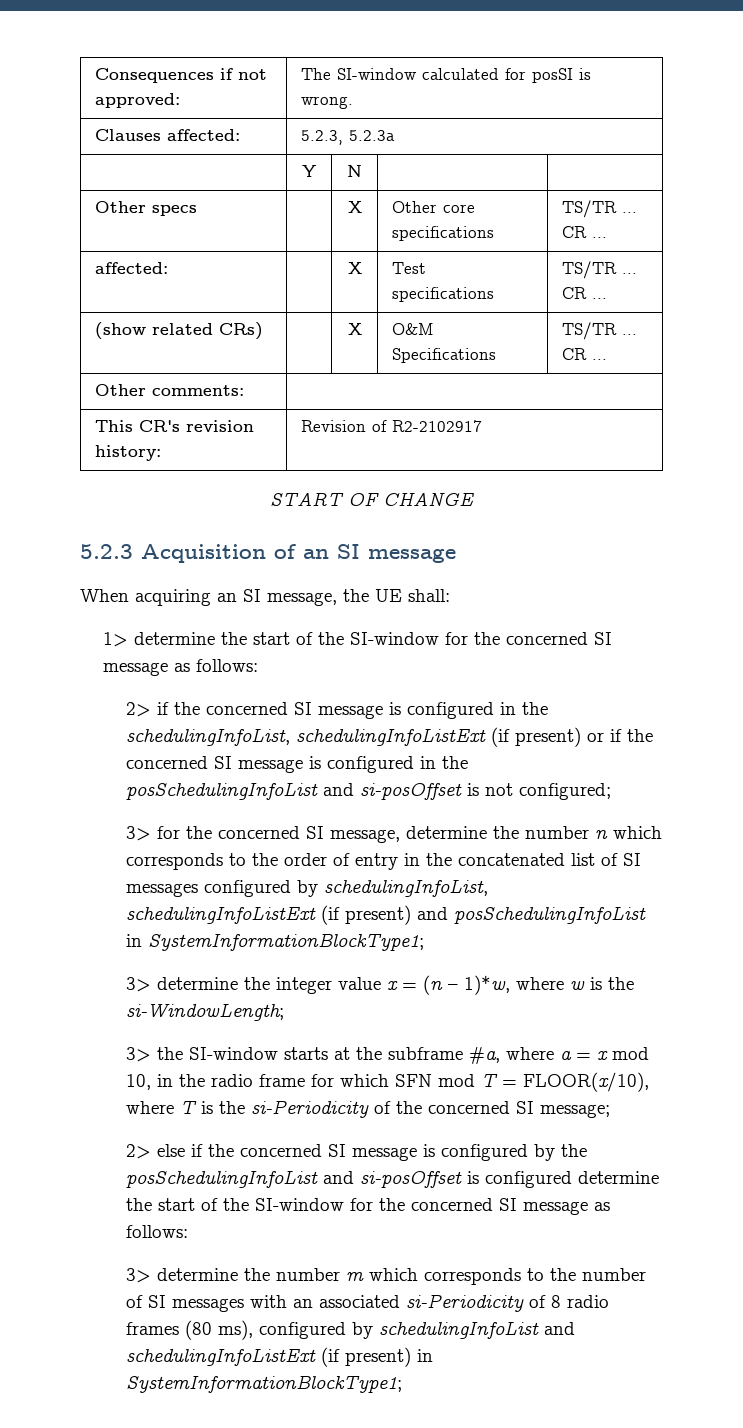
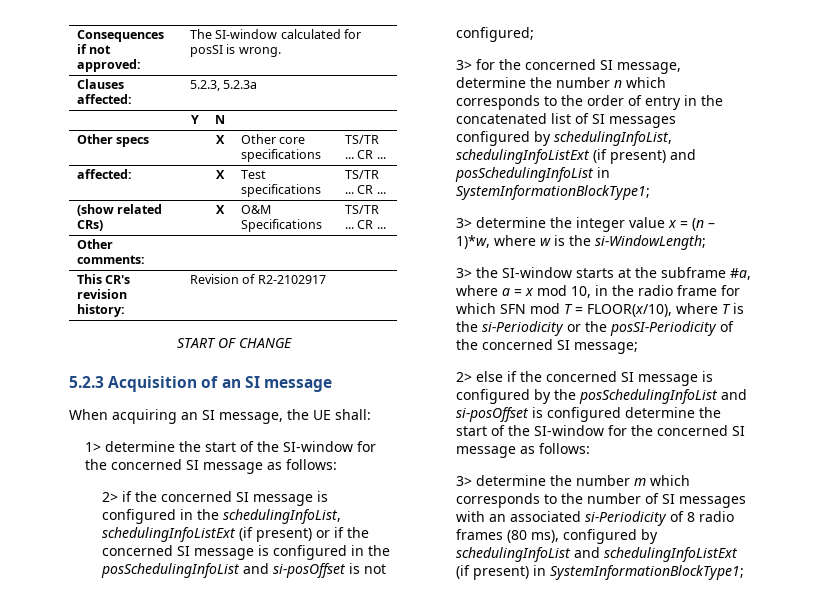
(370, 1109) none -> [566,321,717,336] or the posSI-Periodicity

